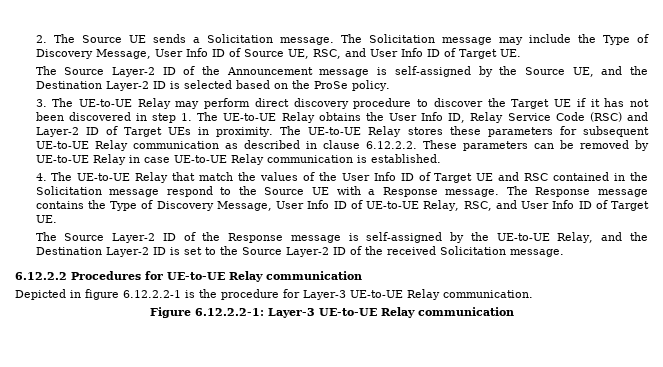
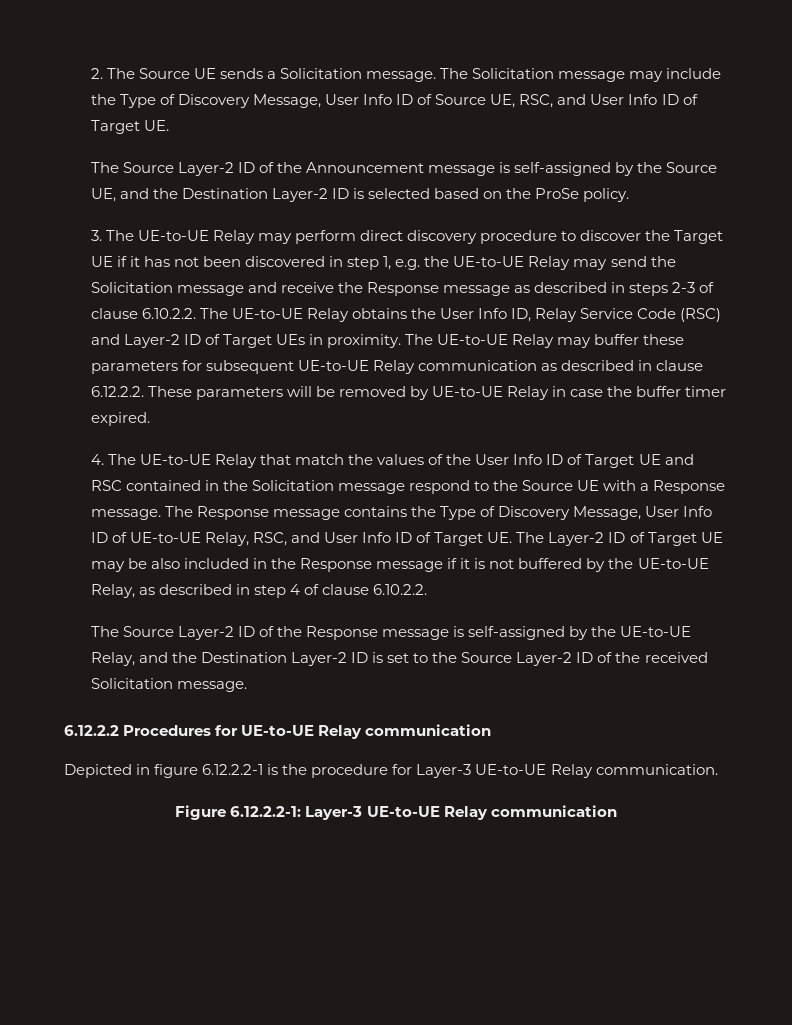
[181,113,193,121] 1. -> [383,256,676,270] [90,282,715,296] [90,308,196,319] 1, e.g. the UE-to-UE Relay may send the Solicitation message and receive the Response message as described in steps 2-3 of clause 6.10.2.2.
[407,127,443,135] stores -> [557,334,640,348] may buffer
[533,143,554,149] can -> [286,386,312,397] will
[173,154,441,165] UE-to-UE Relay communication is established. -> [607,386,727,397] [90,412,150,426] the buffer timer expired.
(57, 219) none -> [516,532,723,546] [90,558,709,572] [90,584,428,598] The Layer-2 ID of Target UE may be also included in the Response message if it is not buffered by the UE-to-UE Relay, as described in step 4 of clause 6.10.2.2.

